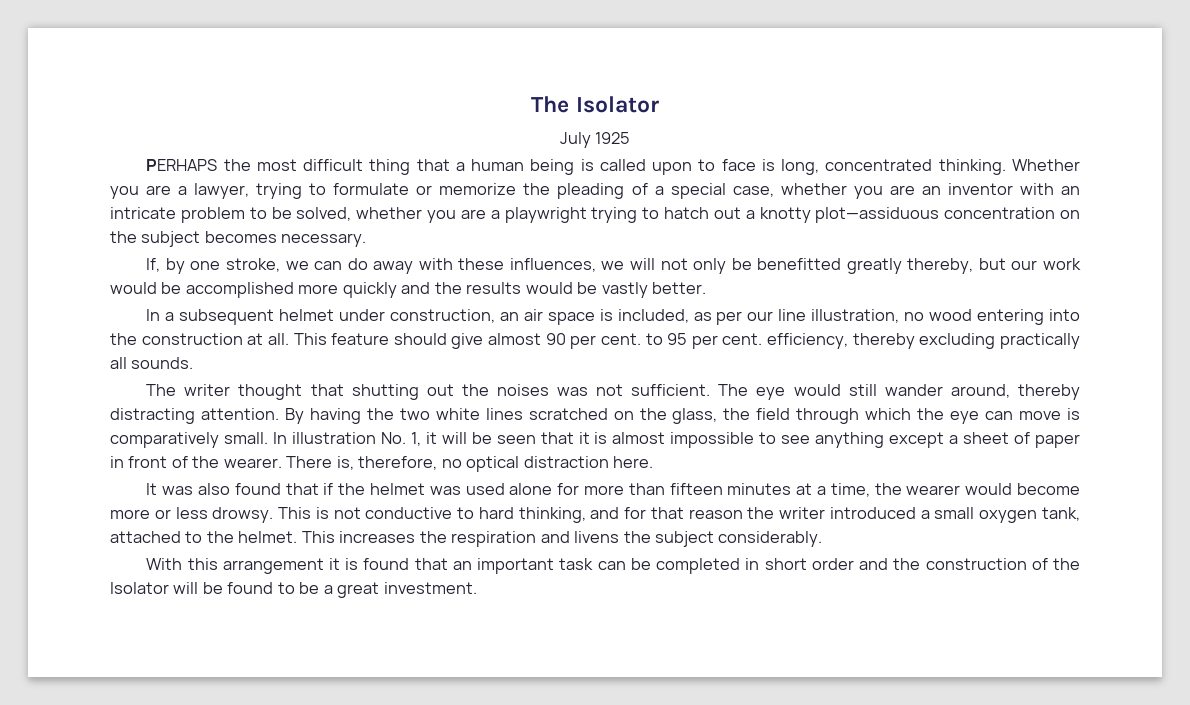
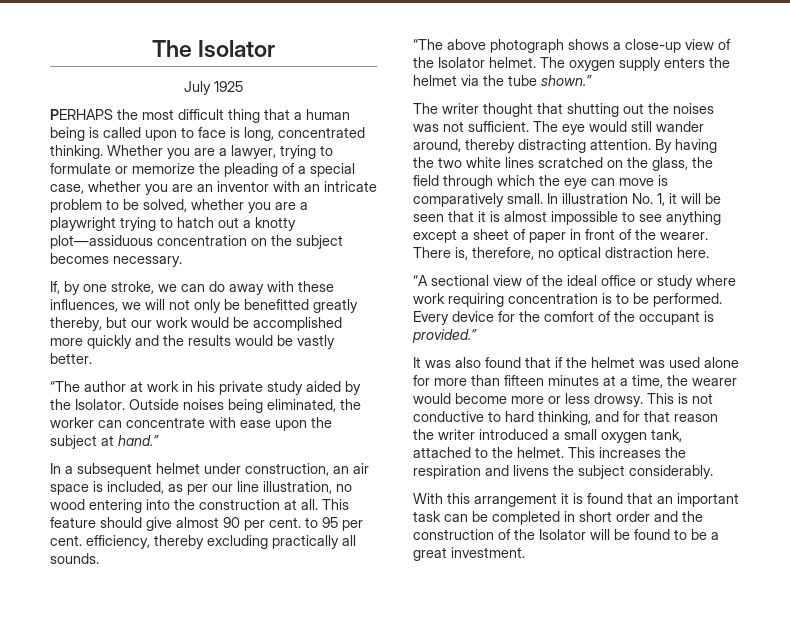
(707, 288) none -> [50,381,361,395] [50,399,361,413] [50,417,332,431] [50,435,159,449] // “The author at work in his private study aided by the Isolator. Outside noises being eliminated, the worker can concentrate with ease upon the subject at hand.”
(194, 363) none -> [413,39,731,53] [413,57,730,71] [413,75,592,86] // “The above photograph shows a close-up view of the Isolator helmet. The oxygen supply enters the helmet via the tube shown.”
(654, 462) none -> [413,275,736,289] [413,293,722,307] [413,311,714,325] [412,329,477,343] // “A sectional view of the ideal office or study where work requiring concentration is to be performed. Every device for the comfort of the occupant is provided.”

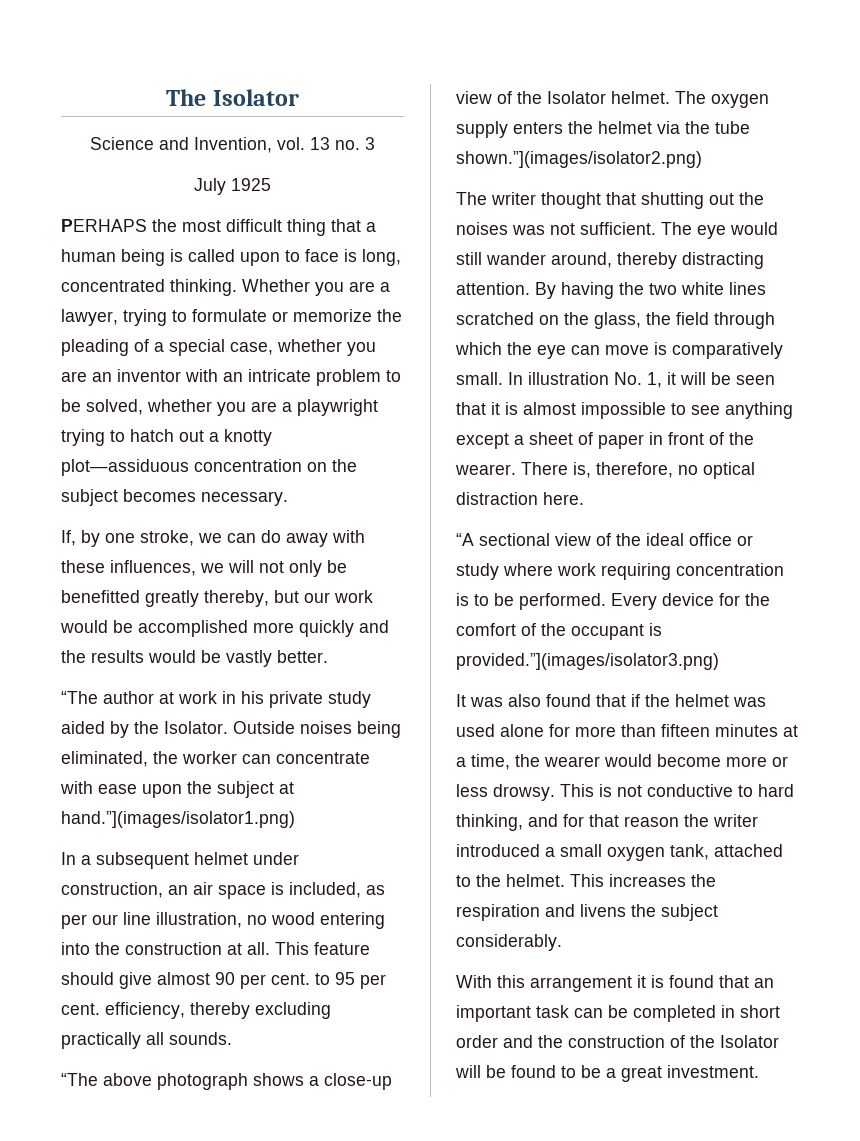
(276, 49) none -> [90,137,375,153] // Science and Invention, vol. 13 no. 3
[118,435,159,446] hand.” -> [61,811,295,828] hand.”](images/isolator1.png)
[541,75,592,86] shown.” -> [456,151,702,168] shown.”](images/isolator2.png)
[412,329,477,343] provided.” -> [456,653,719,670] provided.”](images/isolator3.png)

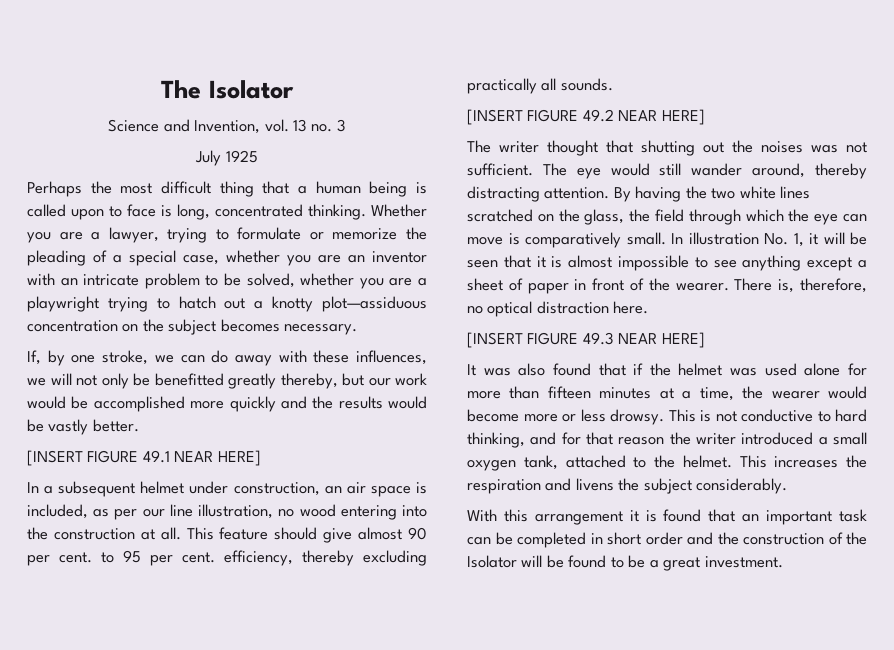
[61,219,147,232] PERHAPS -> [27,181,82,197] Perhaps
[61,691,371,708] [61,721,401,738] [61,751,370,767] [60,781,294,798] [61,811,295,828] “The author at work in his private study aided by the Isolator. Outside noises being eliminated, the worker can concentrate with ease upon the subject at hand.”](images/isolator1.png) -> [27,450,261,466] [INSERT FIGURE 49.1 NEAR HERE]
[61,1073,392,1090] [456,91,769,108] [456,121,750,138] [456,151,702,168] “The above photograph shows a close-up view of the Isolator helmet. The oxygen supply enters the helmet via the tube shown.”](images/isolator2.png) -> [467,109,705,125] [INSERT FIGURE 49.2 NEAR HERE]
[456,533,753,546] [456,563,784,580] [456,593,770,610] [456,623,662,640] [456,653,719,670] “A sectional view of the ideal office or study where work requiring concentration is to be performed. Every device for the comfort of the occupant is provided.”](images/isolator3.png) -> [467,332,705,348] [INSERT FIGURE 49.3 NEAR HERE]

